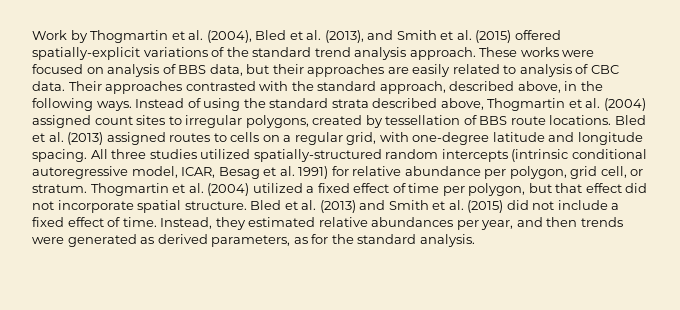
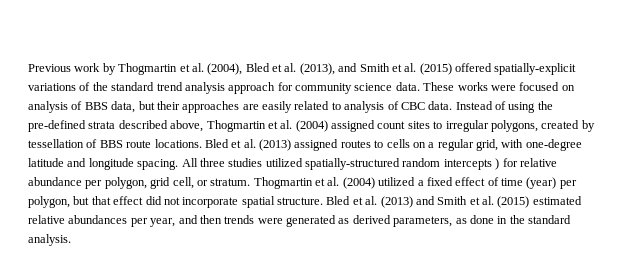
[32,30,67,40] Work -> [28,63,101,72] Previous work
[409,47,476,60] approach. -> [228,82,420,94] approach for community science data.
[68,81,603,94] [32,98,132,111] Their approaches contrasted with the standard approach, described above, in the following ways. -> (453, 105) none
[269,98,329,108] standard -> [28,120,86,132] pre-defined
[511,149,647,162] [32,166,329,179] (intrinsic conditional autoregressive model, ICAR, Besag et al. 1991) -> [495,158,500,170] )
(440, 188) none -> [526,177,557,189] (year)
[506,200,620,210] [32,217,246,230] did not include a fixed effect of time. Instead, they -> (530, 202) none
[311,234,329,244] for -> [469,215,508,224] done in

